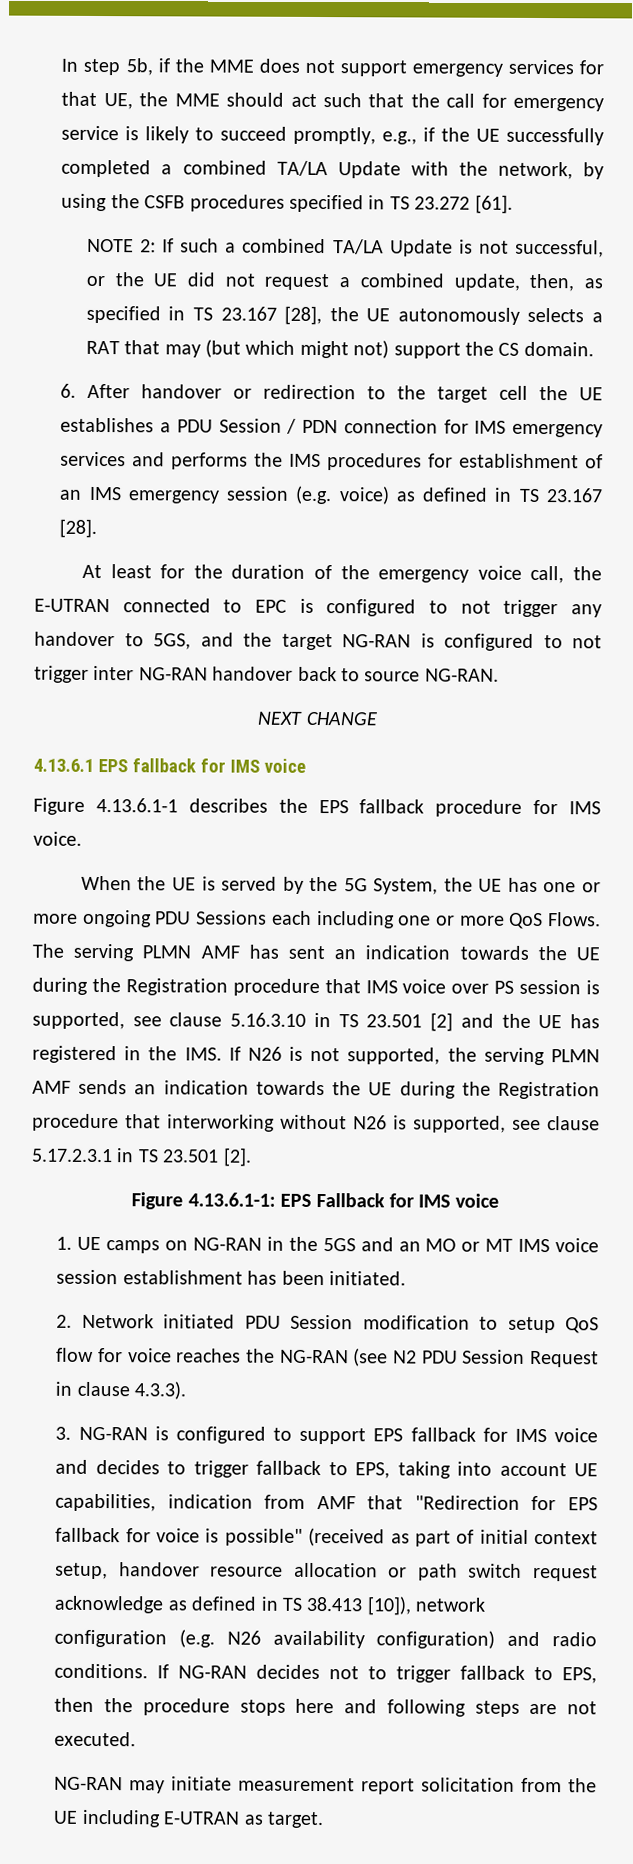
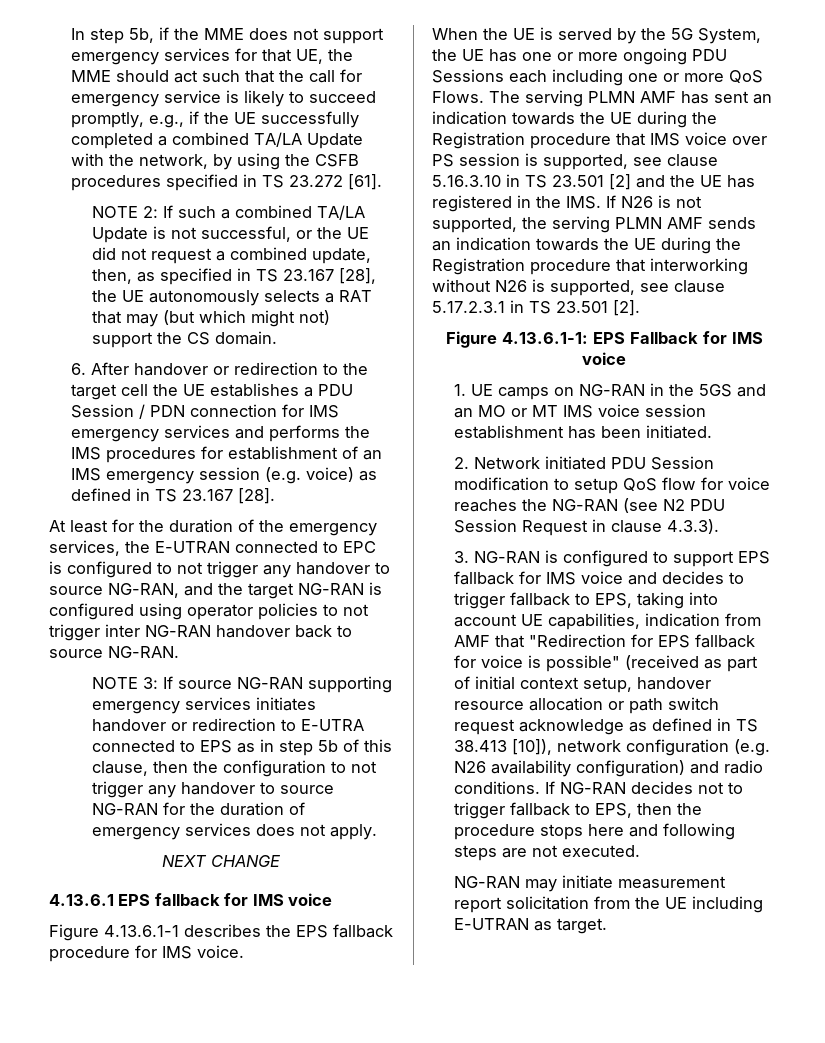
[477,565,565,584] voice call, -> [49,540,120,556] services,
[153,633,191,650] 5GS, -> [49,583,179,598] source NG-RAN,
(534, 642) none -> [139,603,318,620] using operator policies
(499, 675) none -> [92,676,393,693] [92,697,317,714] [92,718,365,732] [92,739,393,756] [92,760,378,777] [92,781,335,798] [92,802,306,816] [92,823,378,840] // NOTE 3: If source NG-RAN supporting emergency services initiates handover or redirection to E-UTRA connected to EPS as in step 5b of this clause, then the configuration to not trigger any handover to source NG-RAN for the duration of emergency services does not apply.

